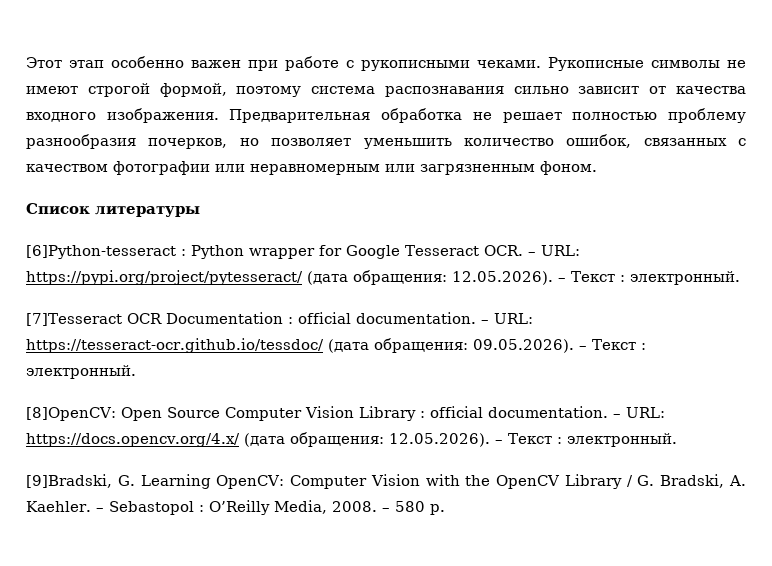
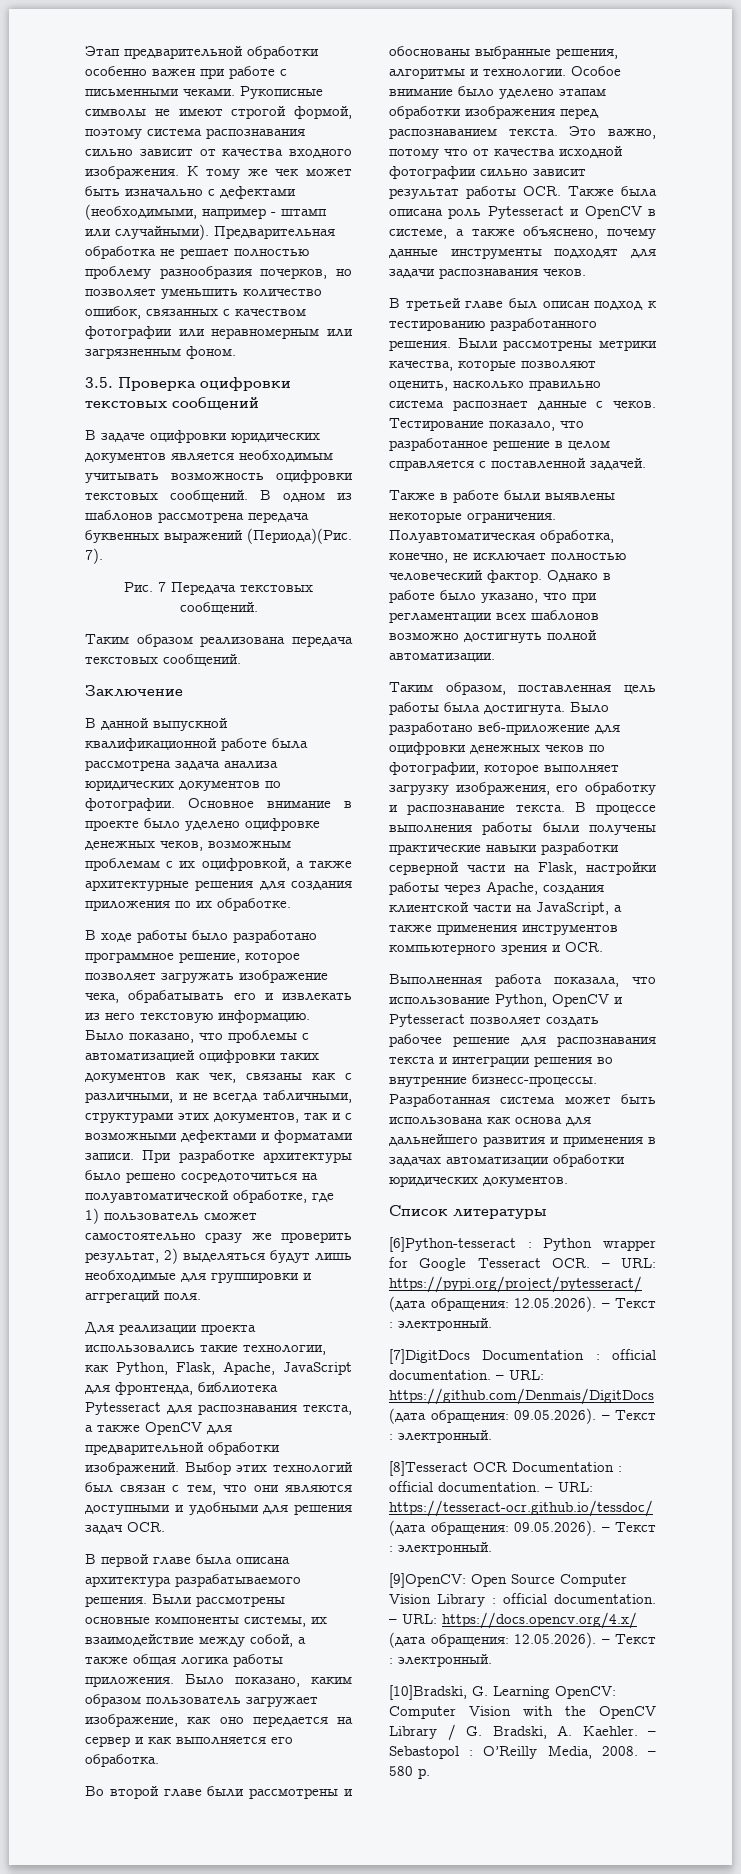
[26,57,104,68] Этот этап -> [85,46,319,59] Этап предварительной обработки
[361,60,470,71] рукописными -> [85,89,179,96] письменными
(219, 115) none -> [186,166,352,179] [85,186,296,199] [85,204,327,220] [85,224,209,240] К тому же чек может быть изначально с дефектами (необходимыми, например - штамп или случайными).
(597, 168) none -> [85,377,291,391] [85,397,259,410] [85,430,320,443] [85,450,333,463] [85,470,353,483] [85,490,352,502] [85,510,309,523] [85,528,352,544] [85,548,103,564] [124,582,313,595] [179,602,258,614] [85,634,353,647] [85,654,241,666] [85,685,183,697] [85,718,228,731] [85,738,308,751] [85,760,278,771] [85,780,281,791] [85,798,352,811] [85,818,320,831] [85,841,291,851] [85,858,352,871] [85,880,352,891] [85,898,291,911] [85,930,317,943] [85,952,300,963] [85,970,328,983] [85,990,352,1003] [85,1010,310,1023] [85,1030,309,1043] [85,1050,319,1063] [85,1073,352,1083] [85,1090,352,1103] [85,1112,352,1123] [85,1130,353,1143] [85,1150,352,1163] [85,1170,318,1183] [85,1190,334,1203] [85,1208,257,1224] [85,1232,352,1243] [85,1248,352,1264] [85,1270,312,1283] [85,1290,201,1303] [85,1322,256,1335] [85,1345,326,1355] [85,1361,352,1375] [85,1382,278,1395] [85,1402,352,1415] [85,1422,232,1435] [85,1442,280,1455] [85,1462,353,1475] [85,1482,352,1495] [85,1502,352,1515] [85,1522,165,1534] [85,1554,290,1567] [85,1574,301,1587] [85,1594,285,1607] [85,1617,327,1627] [85,1634,306,1647] [85,1654,283,1667] [85,1674,352,1687] [85,1694,318,1707] [85,1714,353,1727] [85,1736,293,1747] [85,1754,159,1767] [85,1786,353,1799] [389,46,618,59] [389,66,621,79] [389,86,606,99] [389,106,599,119] [389,126,656,139] [389,146,623,159] [389,166,586,179] [389,186,657,199] [389,206,656,219] [389,226,656,239] [389,248,656,259] [389,268,586,279] [389,298,656,311] [389,318,597,331] [389,338,657,351] [389,360,596,371] [389,380,601,391] [389,400,656,411] [389,418,584,431] [389,438,610,451] [389,458,646,471] [389,490,615,503] [389,512,556,523] [389,530,614,543] [389,553,626,563] [389,570,611,583] [389,590,597,603] [389,610,599,623] [389,630,597,643] [389,653,495,662] [389,682,656,695] [389,702,609,715] [389,722,620,735] [389,742,605,755] [389,762,619,775] [389,782,656,795] [389,802,656,815] [389,822,656,835] [389,842,619,855] [389,862,657,875] [389,881,604,895] [389,902,622,915] [389,924,618,935] [389,942,603,955] [389,974,656,987] [389,994,623,1007] [389,1014,599,1027] [389,1034,656,1047] [389,1056,613,1067] [389,1074,597,1087] [389,1094,656,1107] [389,1117,591,1126] [389,1134,656,1147] [389,1154,625,1167] [389,1176,568,1187] // 3.5. Проверка оцифровки текстовых сообщений // В задаче оцифровки юридических документов является необходимым учитывать возможность оцифровки текстовых сообщений. В одном из шаблонов рассмотрена передача буквенных выражений (Периода)(Рис. 7). // Рис. 7 Передача текстовых сообщений. // Таким образом реализована передача текстовых сообщений. // Заключение // В данной выпускной квалификационной работе была рассмотрена задача анализа юридических документов по фотографии. Основное внимание в проекте было уделено оцифровке денежных чеков, возможным проблемам с их оцифровкой, а также архитектурные решения для создания приложения по их обработке. // В ходе работы было разработано программное решение, которое позволяет загружать изображение чека, обрабатывать его и извлекать из него текстовую информацию. Было показано, что проблемы с автоматизацией оцифровки таких документов как чек, связаны как с различными, и не всегда табличными, структурами этих документов, так и с возможными дефектами и форматами записи. При разработке архитектуры было решено сосредоточиться на полуавтоматической обработке, где 1) пользователь сможет самостоятельно сразу же проверить результат, 2) выделяться будут лишь необходимые для группировки и аггрегаций поля. // Для реализации проекта использовались такие технологии, как Python, Flask, Apache, JavaScript для фронтенда, библиотека Pytesseract для распознавания текста, а также OpenCV для предварительной обработки изображений. Выбор этих технологий был связан с тем, что они являются доступными и удобными для решения задач OCR. // В первой главе была описана архитектура разрабатываемого решения. Были рассмотрены основные компоненты системы, их взаимодействие между собой, а также общая логика работы приложения. Было показано, каким образом пользователь загружает изображение, как оно передается на сервер и как выполняется его обработка. // Во второй главе были рассмотрены и обоснованы выбранные решения, алгоритмы и технологии. Особое внимание было уделено этапам обработки изображения перед распознаванием текста. Это важно, потому что от качества исходной фотографии сильно зависит результат работы OCR. Также была описана роль Pytesseract и OpenCV в системе, а также объяснено, почему данные инструменты подходят для задачи распознавания чеков. // В третьей главе был описан подход к тестированию разработанного решения. Были рассмотрены метрики качества, которые позволяют оценить, насколько правильно система распознает данные с чеков. Тестирование показало, что разработанное решение в целом справляется с поставленной задачей. // Также в работе были выявлены некоторые ограничения. Полуавтоматическая обработка, конечно, не исключает полностью человеческий фактор. Однако в работе было указано, что при регламентации всех шаблонов возможно достигнуть полной автоматизации. // Таким образом, поставленная цель работы была достигнута. Было разработано веб-приложение для оцифровки денежных чеков по фотографии, которое выполняет загрузку изображения, его обработку и распознавание текста. В процессе выполнения работы были получены практические навыки разработки серверной части на Flask, настройки работы через Apache, создания клиентской части на JavaScript, а также применения инструментов компьютерного зрения и OCR. // Выполненная работа показала, что использование Python, OpenCV и Pytesseract позволяет создать рабочее решение для распознавания текста и интеграции решения во внутренние бизнесс-процессы. Разработанная система может быть использована как основа для дальнейшего развития и применения в задачах автоматизации обработки юридических документов.
[26,313,122,326] [7]Tesseract -> [389,1349,656,1364] [389,1370,544,1380] [389,1388,654,1405] [389,1408,656,1424] [389,1430,492,1443] [389,1461,468,1476] [7]DigitDocs Documentation : official documentation. – URL: https://github.com/Denmais/DigitDocs (дата обращения: 09.05.2026). – Текст : электронный. // [8]Tesseract
[26,407,116,421] [8]OpenCV: -> [389,1573,466,1588] [9]OpenCV:
[26,474,112,488] [9]Bradski, -> [389,1685,467,1700] [10]Bradski,

